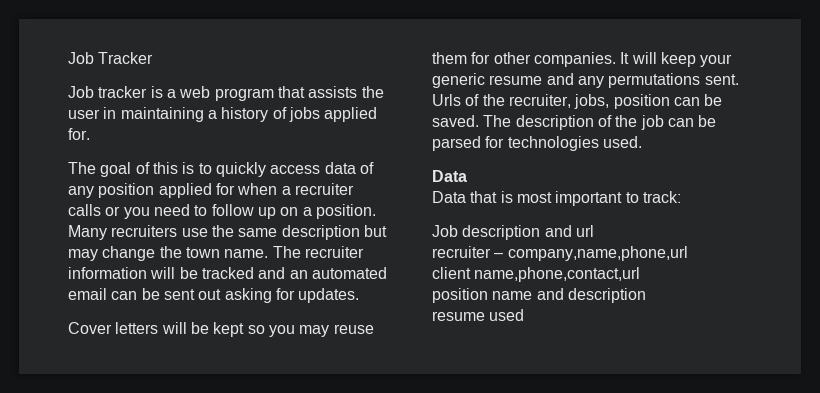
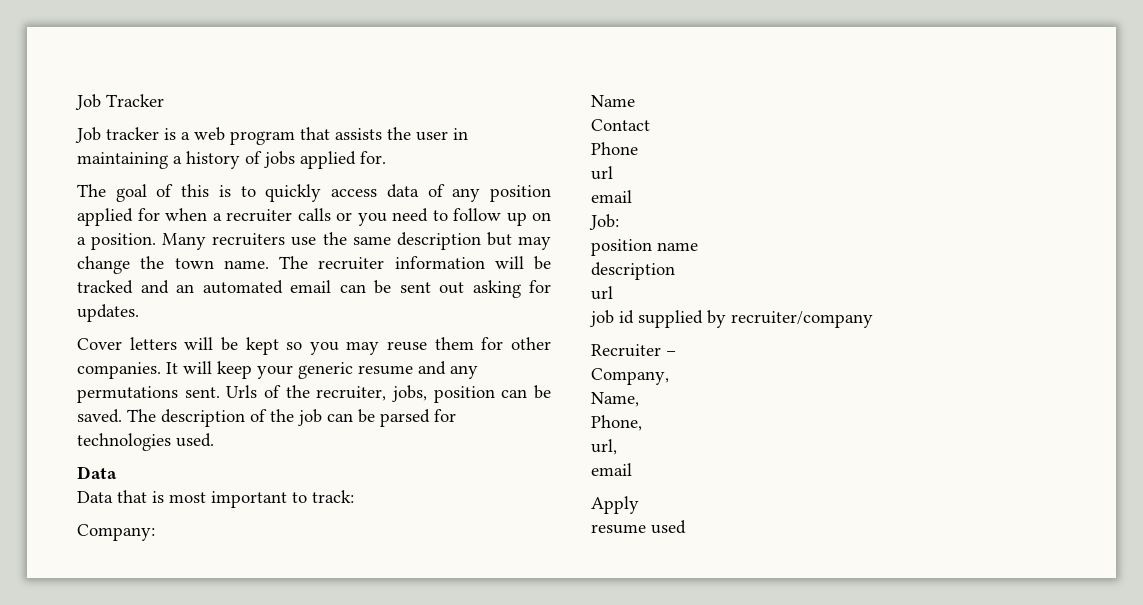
[432,225,594,240] [432,246,688,261] [432,267,641,282] Job description and url // recruiter – company,name,phone,url // client name,phone,contact,url -> [77,524,155,541] [591,95,635,107] [591,119,650,131] [591,142,638,155] [591,166,613,180] [591,190,632,203] [589,214,619,230] Company: // Name // Contact // Phone // url // email // Job:
[536,288,646,303] and description -> [591,262,675,280] [591,286,613,300] [590,310,873,328] [591,344,676,357] [591,368,669,385] [591,392,639,407] [591,415,642,431] [591,439,617,455] [591,463,632,476] [591,496,639,514] // description // url // job id supplied by recruiter/company // Recruiter – // Company, // Name, // Phone, // url, // email // Apply

